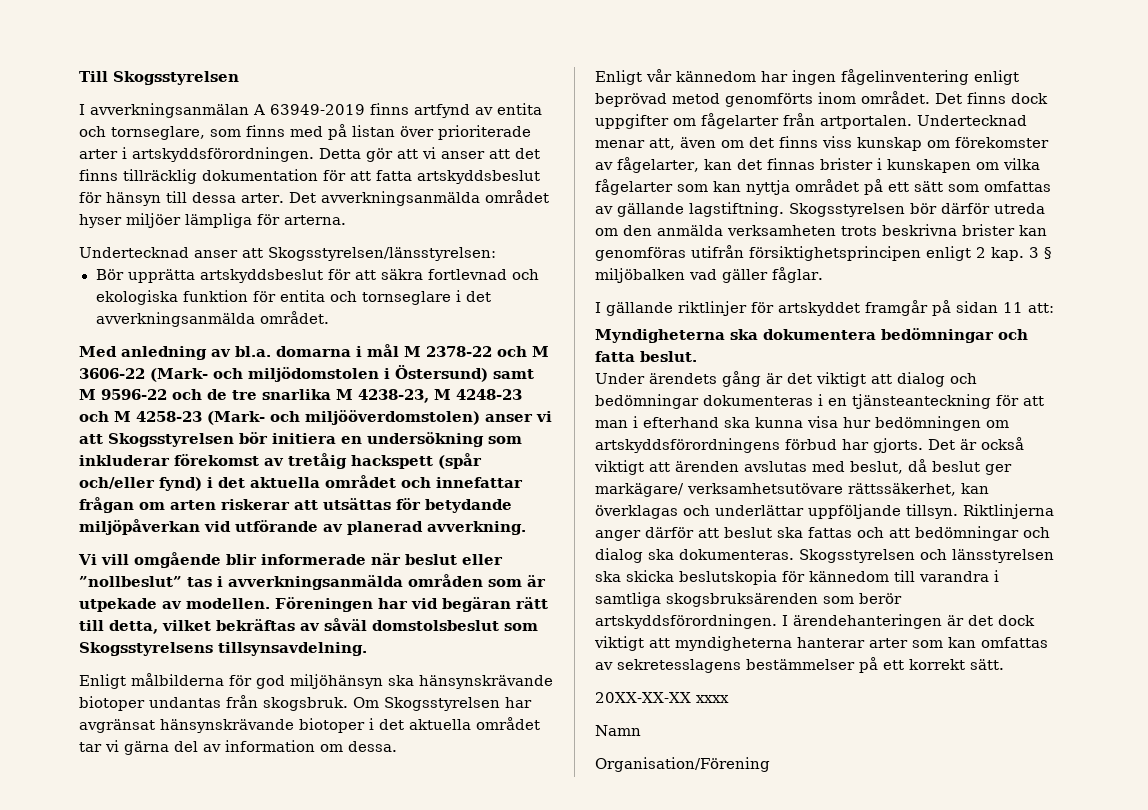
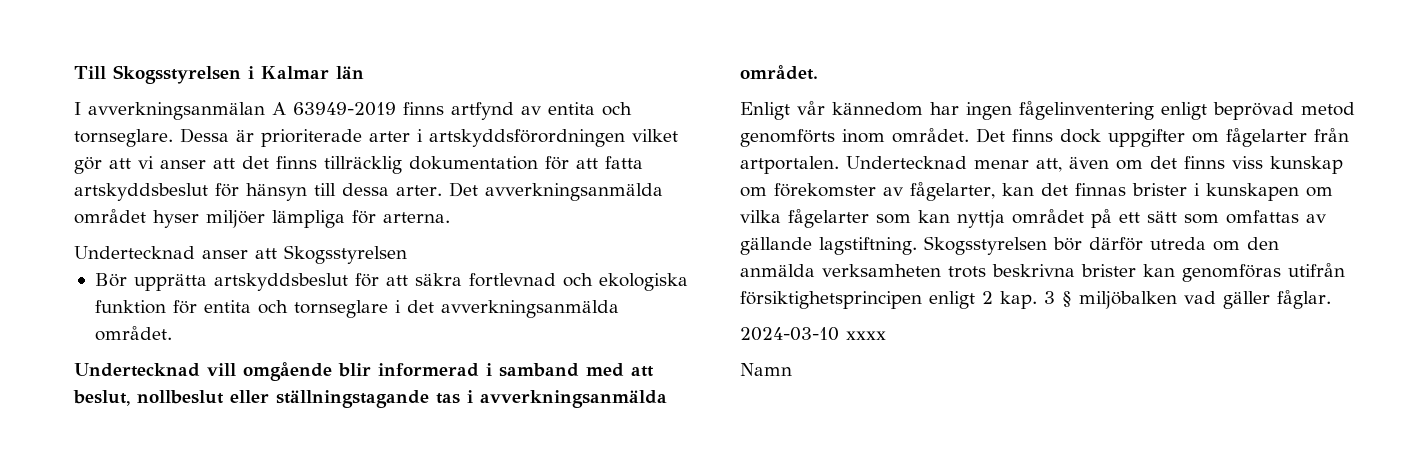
(239, 78) none -> [248,66,364,79] i Kalmar län
[111,124,434,140] tornseglare, som finns med på listan över -> [74,128,254,147] tornseglare. Dessa är
[132,147,361,162] artskyddsförordningen. Detta -> [429,129,678,147] artskyddsförordningen vilket
[268,247,496,261] Skogsstyrelsen/länsstyrelsen: -> [284,245,407,264] Skogsstyrelsen
[79,344,549,360] [79,365,534,382] [79,389,522,403] [79,410,552,425] [79,432,522,447] [79,453,482,469] [79,475,523,491] [79,497,512,513] [79,519,526,535] [78,552,503,568] [79,574,546,590] [79,597,548,612] [79,618,538,634] [79,642,367,656] [79,673,553,689] [79,695,532,711] [79,717,540,733] [79,740,397,755] Med anledning av bl.a. domarna i mål M 2378-22 och M 3606-22 (Mark- och miljödomstolen i Östersund) samt M 9596-22 och de tre snarlika M 4238-23, M 4248-23 och M 4258-23 (Mark- och miljööverdomstolen) anser vi att Skogsstyrelsen bör initiera en undersökning som inkluderar förekomst av tretåig hackspett (spår och/eller fynd) i det aktuella området och innefattar frågan om arten riskerar att utsättas för betydande miljöpåverkan vid utförande av planerad avverkning. // Vi vill omgående blir informerade när beslut eller ”nollbeslut” tas i avverkningsanmälda områden som är utpekade av modellen. Föreningen har vid begäran rätt till detta, vilket bekräftas av såväl domstolsbeslut som Skogsstyrelsens tillsynsavdelning. // Enligt målbilderna för god miljöhänsyn ska hänsynskrävande biotoper undantas från skogsbruk. Om Skogsstyrelsen har avgränsat hänsynskrävande biotoper i det aktuella området tar vi gärna del av information om dessa. -> [74,362,654,381] [73,390,667,408] [740,65,818,80] Undertecknad vill omgående blir informerad i samband med att beslut, nollbeslut eller ställningstagande tas i avverkningsanmälda området.
[595,300,1054,316] [595,328,1028,343] [595,351,697,362] [595,371,977,387] [595,394,1044,409] [595,416,1009,431] [595,437,1024,453] [594,459,1012,475] [595,483,989,497] [595,504,1054,519] [595,526,1050,541] [595,548,1054,563] [595,570,999,585] [595,592,902,607] [595,614,1035,629] [594,636,1048,651] [595,657,1004,673] [595,692,691,703] I gällande riktlinjer för artskyddet framgår på sidan 11 att: // Myndigheterna ska dokumentera bedömningar och fatta beslut. // Under ärendets gång är det viktigt att dialog och bedömningar dokumenteras i en tjänsteanteckning för att man i efterhand ska kunna visa hur bedömningen om artskyddsförordningens förbud har gjorts. Det är också viktigt att ärenden avslutas med beslut, då beslut ger markägare/ verksamhetsutövare rättssäkerhet, kan överklagas och underlättar uppföljande tillsyn. Riktlinjerna anger därför att beslut ska fattas och att bedömningar och dialog ska dokumenteras. Skogsstyrelsen och länsstyrelsen ska skicka beslutskopia för kännedom till varandra i samtliga skogsbruksärenden som berör artskyddsförordningen. I ärendehanteringen är det dock viktigt att myndigheterna hanterar arter som kan omfattas av sekretesslagens bestämmelser på ett korrekt sätt. // 20XX-XX-XX -> [740,327,839,341] 2024-03-10
[595,757,770,772] // Organisation/Förening -> (792, 369) none

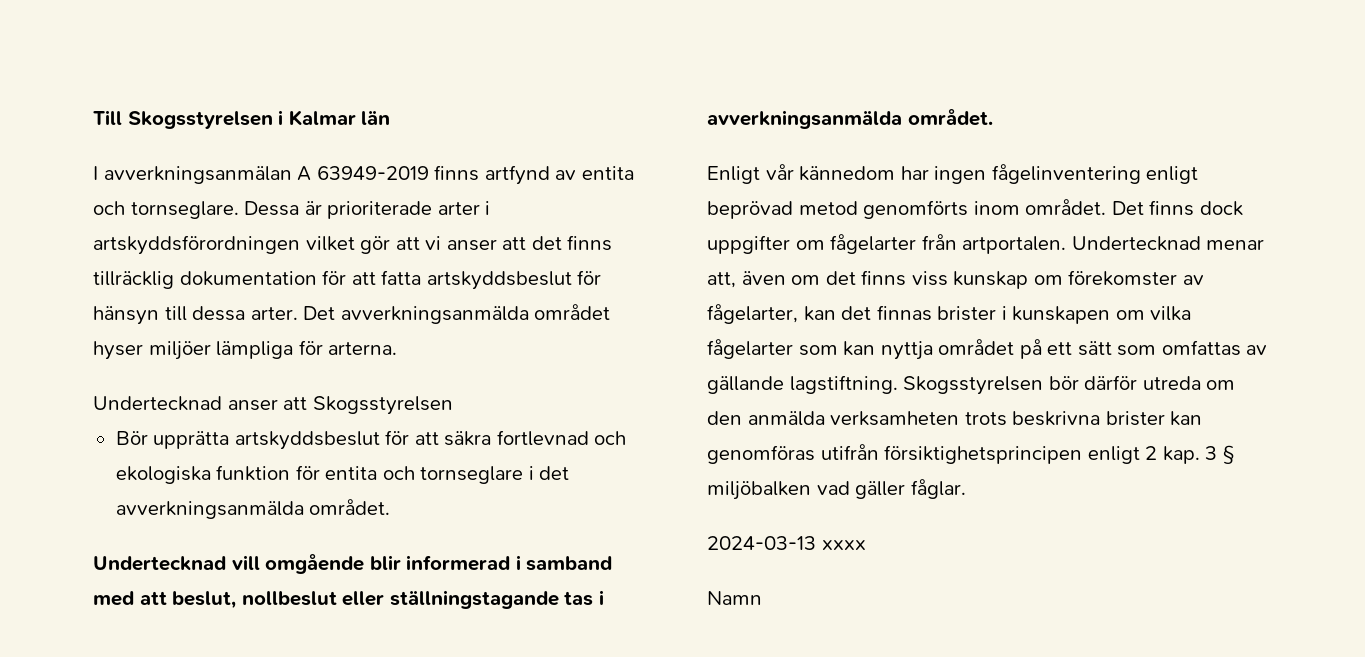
[740,327,839,341] 2024-03-10 -> [707,536,816,550] 2024-03-13

